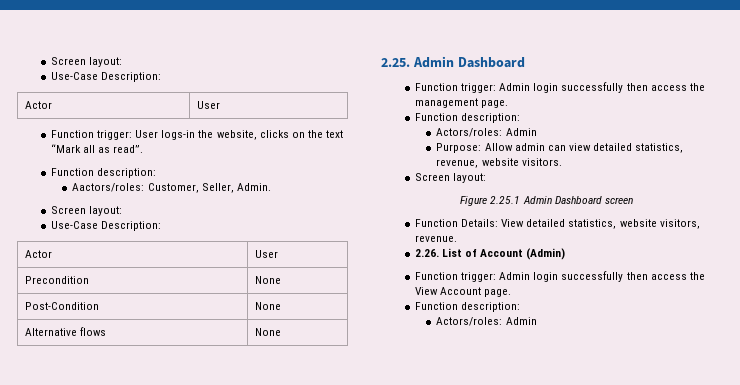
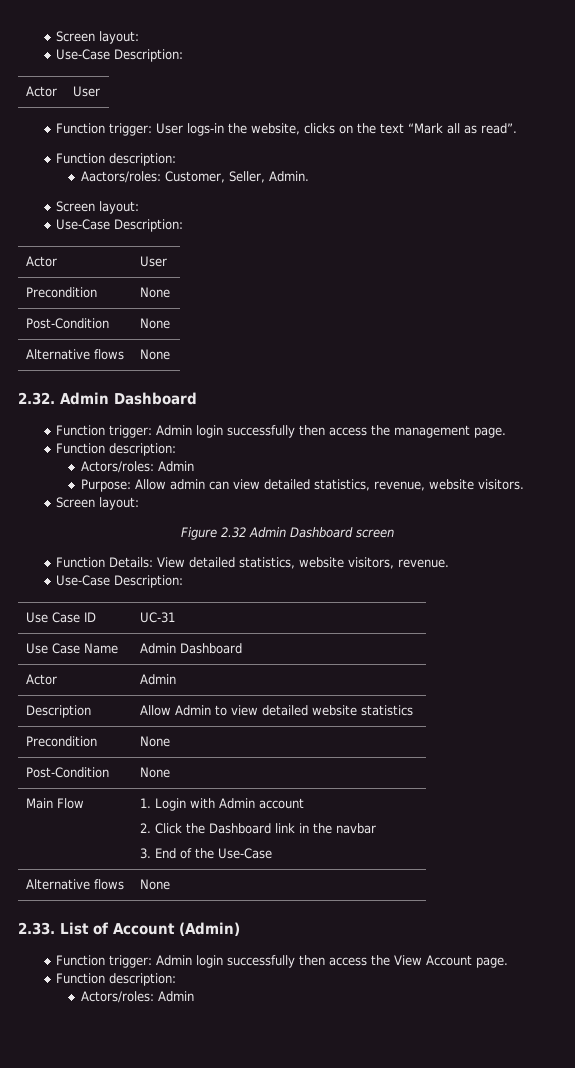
[381,58,410,67] 2.25. -> [18,392,55,405] 2.32.
[490,196,521,204] 2.25.1 -> [221,527,246,538] 2.32
[415,249,440,257] 2.26. -> [56,575,184,588] [25,612,96,623] [139,612,175,623] [25,643,118,654] [139,643,242,654] [25,674,57,685] [139,674,176,685] [25,705,91,718] [139,705,413,716] [25,736,97,747] [139,736,170,747] [25,767,109,778] [139,767,170,778] [25,798,84,809] [139,798,304,811] [139,823,376,834] [139,848,272,859] [25,879,124,890] [139,879,170,890] [18,922,55,935] Use-Case Description: // Use Case ID | UC-31 // Use Case Name | Admin Dashboard // Actor | Admin // Description | Allow Admin to view detailed website statistics // Precondition | None // Post-Condition | None // Main Flow | 1. Login with Admin account // 2. Click the Dashboard link in the navbar // 3. End of the Use-Case // Alternative flows | None // 2.33.

